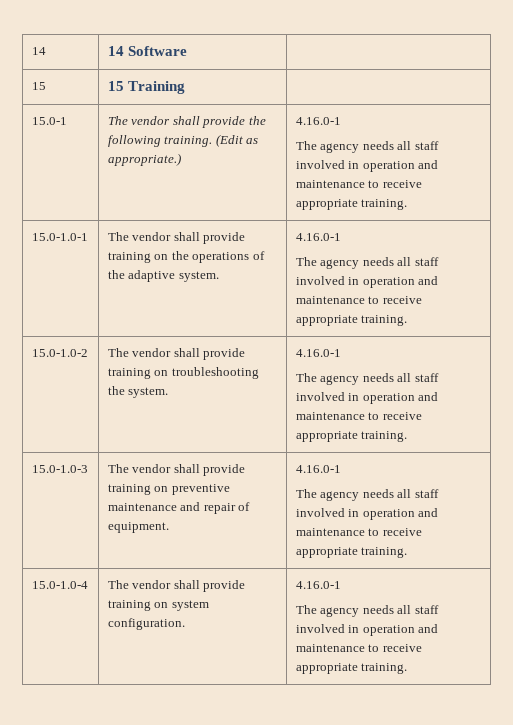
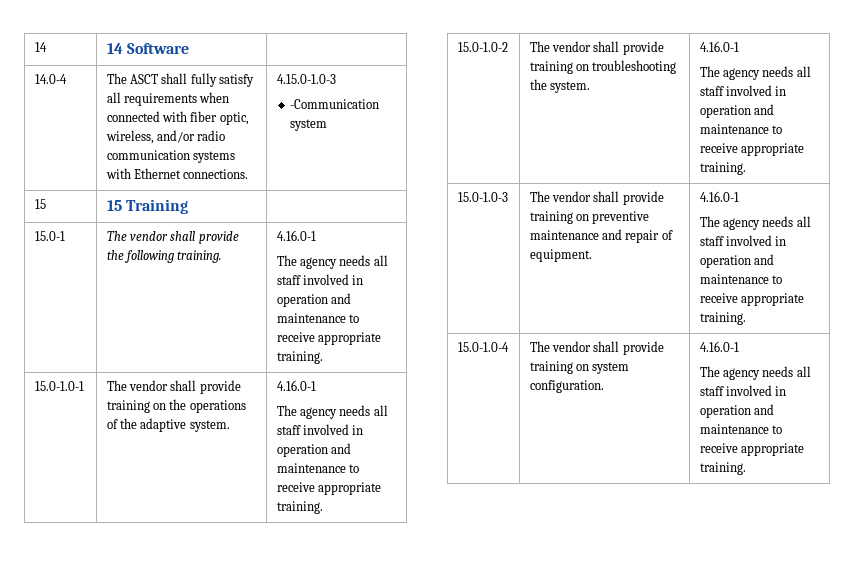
(187, 51) none -> [34,74,67,84] [106,73,255,87] [106,92,230,106] [106,111,249,125] [105,130,226,144] [106,150,236,163] [105,168,249,179] [276,74,336,84] [290,99,380,109] [290,119,328,131] // 14.0-4 | The ASCT shall fully satisfy all requirements when connected with fiber optic, wireless, and/or radio communication systems with Ethernet connections. | 4.15.0-1.0-3 // -Communication system
[215,134,259,147] [107,153,181,166] (Edit as appropriate.) -> (222, 256) none

